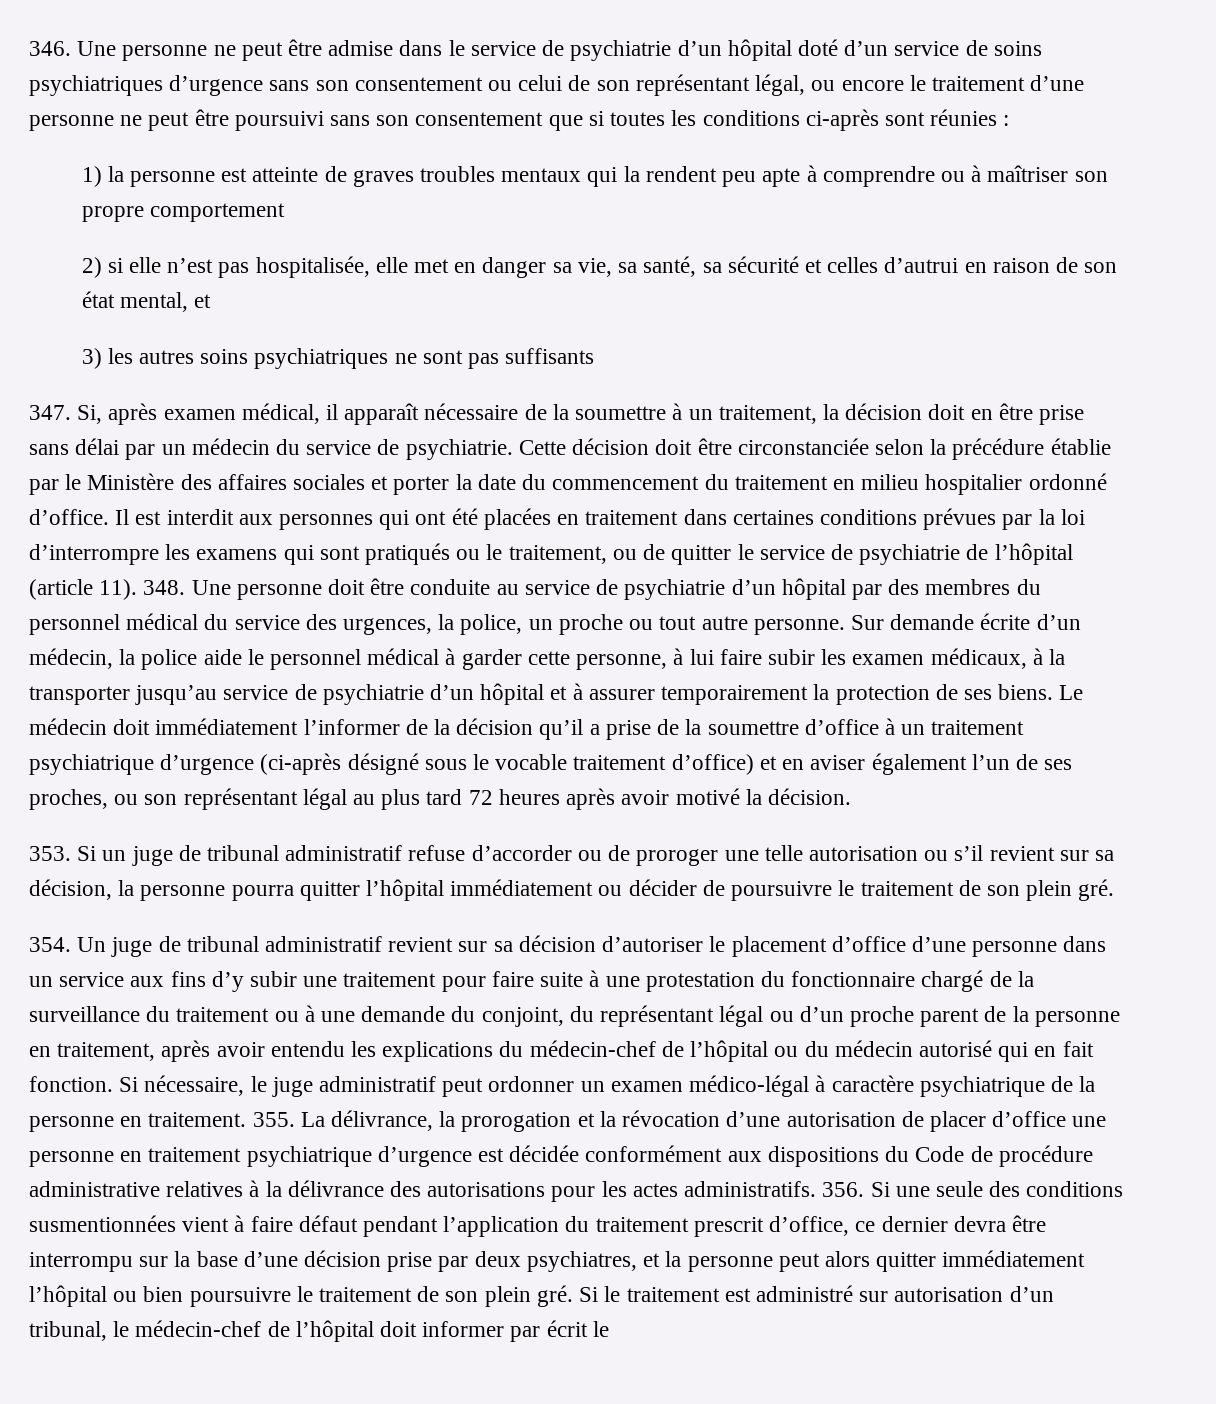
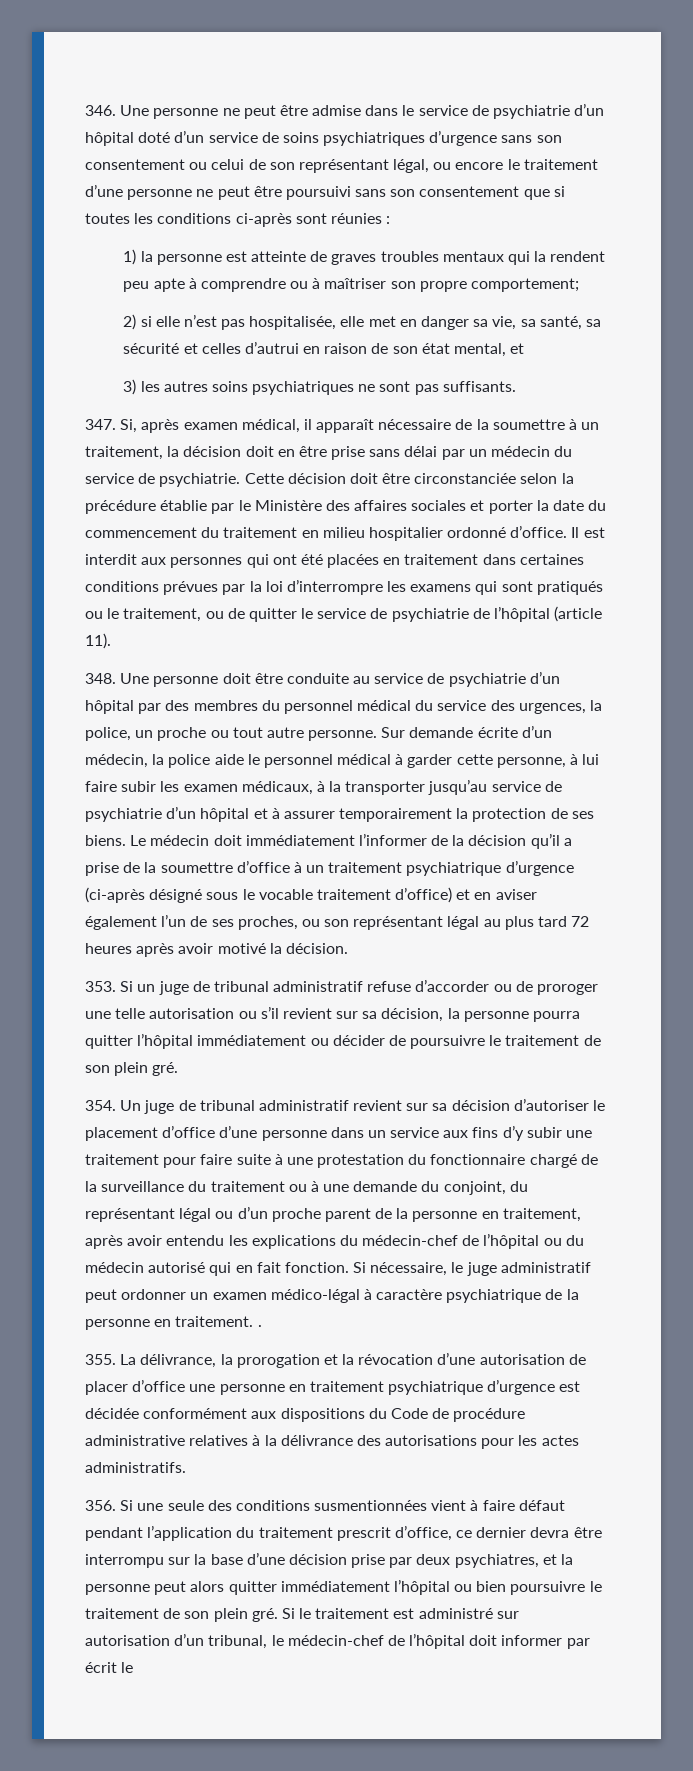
[149,203,285,222] comportement -> [470,278,579,292] comportement;
[505,348,595,364] suffisants -> [442,381,516,392] suffisants.
(138, 589) none -> (111, 641) //
(247, 1119) none -> [257,1325,262,1327] . //
(817, 1189) none -> (186, 1467) //

